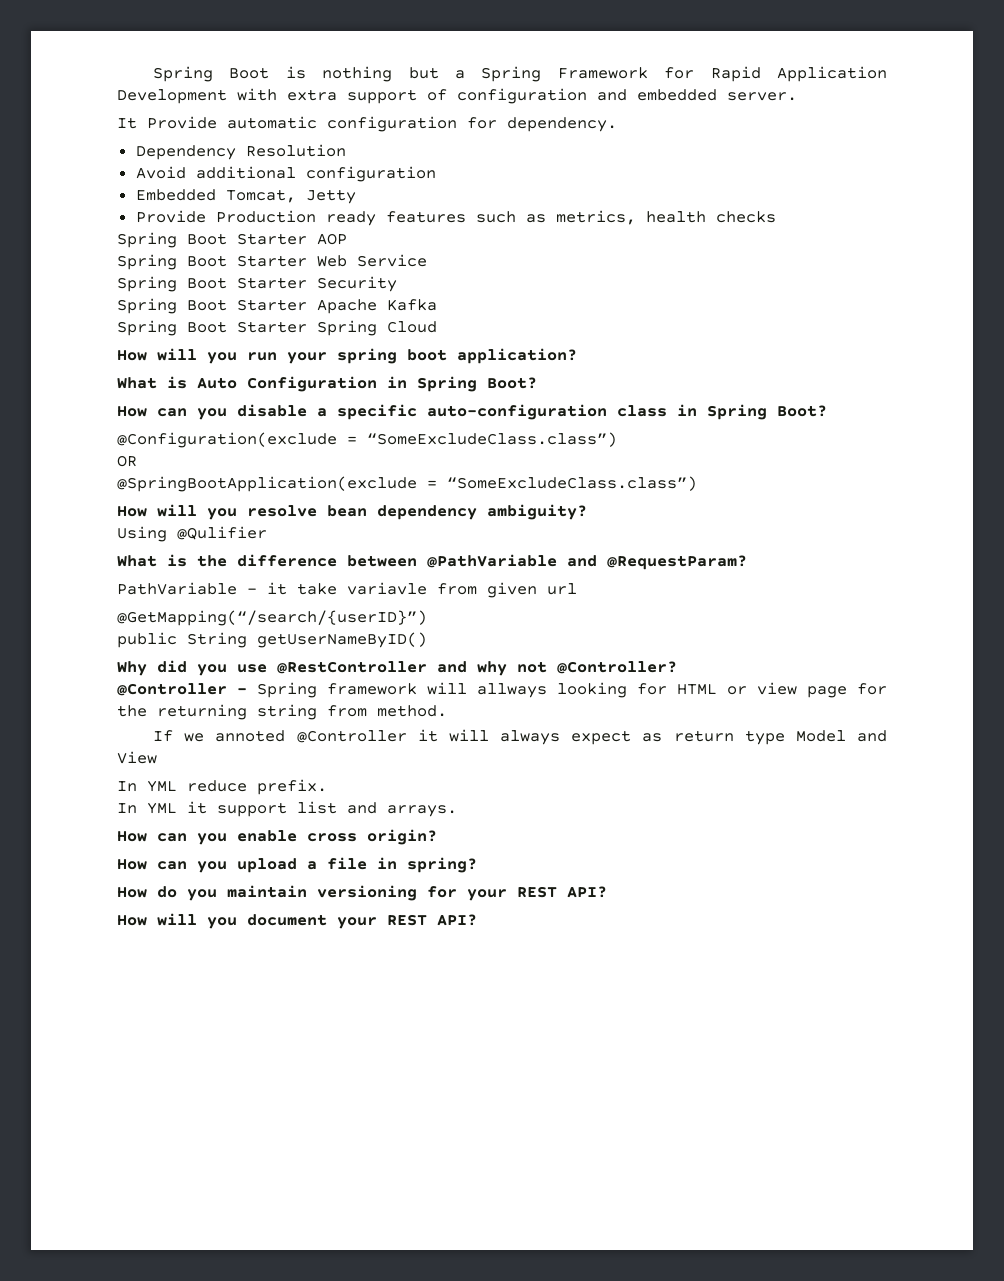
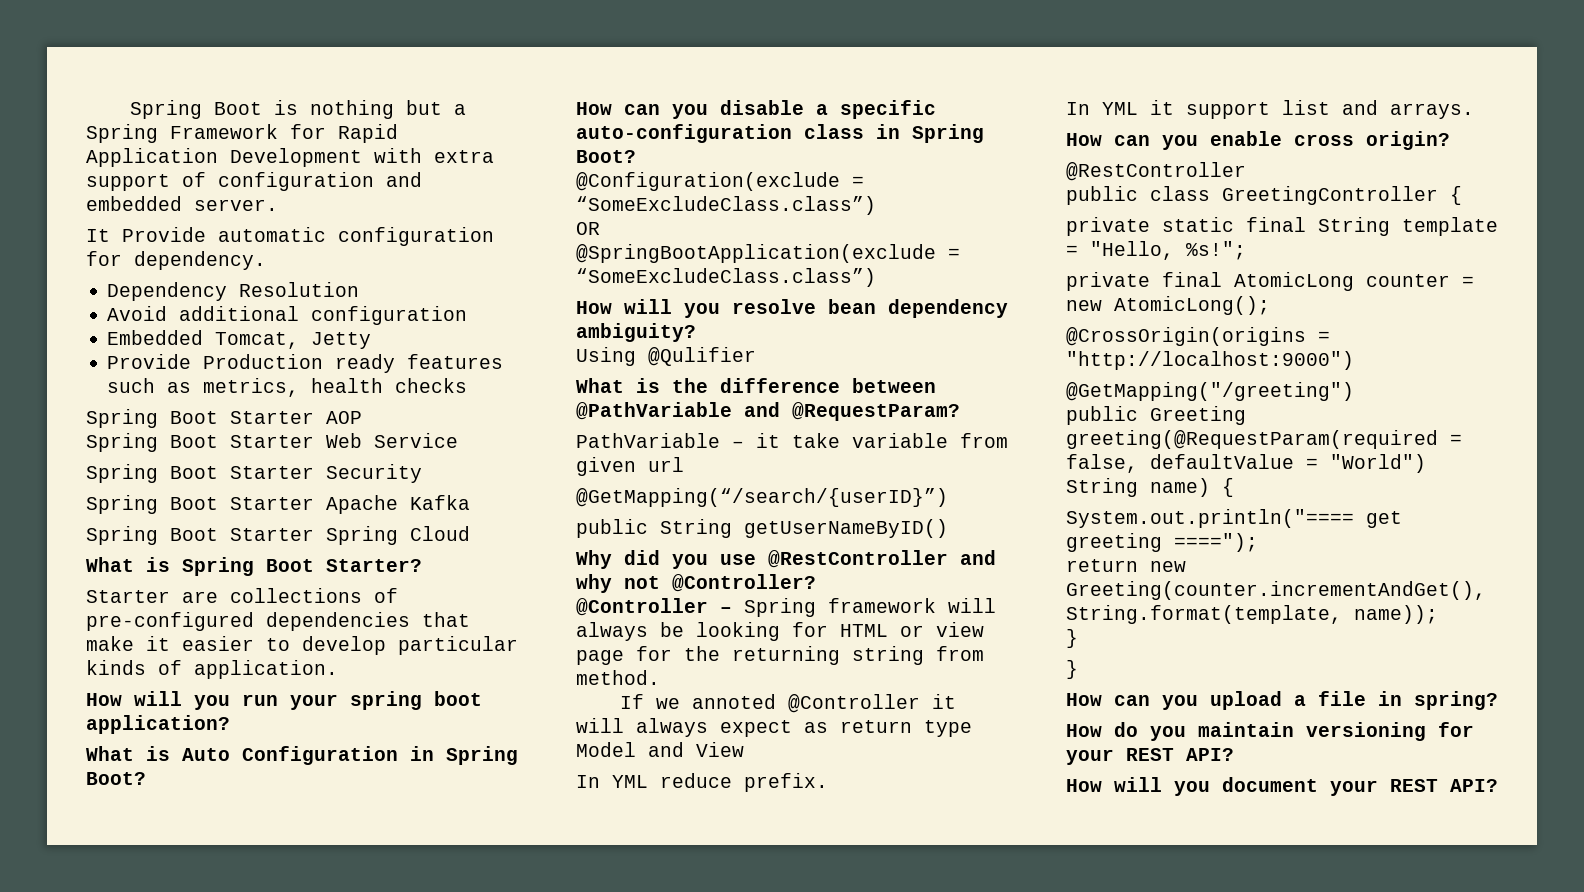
(437, 327) none -> [86,557,422,576] [86,588,398,603] [86,612,470,631] [86,636,518,655] [86,660,338,679] // What is Spring Boot Starter? // Starter are collections of pre-configured dependencies that make it easier to develop particular kinds of application.
[347,582,427,595] variavle -> [852,433,948,448] variable
[477,683,547,698] allways -> [576,622,684,641] always be
(437, 837) none -> [1066,162,1246,181] [1066,186,1462,205] [1066,217,1498,236] [1066,241,1246,260] [1066,272,1474,291] [1066,296,1270,315] [1066,327,1330,346] [1066,351,1354,370] [1066,382,1354,401] [1066,406,1246,425] [1066,430,1462,449] [1066,454,1426,473] [1066,478,1234,497] [1066,509,1402,528] [1066,533,1258,552] [1066,559,1186,572] [1066,581,1486,600] [1066,605,1438,624] [1066,629,1078,648] [1066,660,1078,679] // @RestController // public class GreetingController { // private static final String template = "Hello, %s!"; // private final AtomicLong counter = new AtomicLong(); // @CrossOrigin(origins = "http://localhost:9000") // @GetMapping("/greeting") // public Greeting greeting(@RequestParam(required = false, defaultValue = "World") String name) { // System.out.println("==== get greeting ===="); // return new Greeting(counter.incrementAndGet(), String.format(template, name)); // } // }

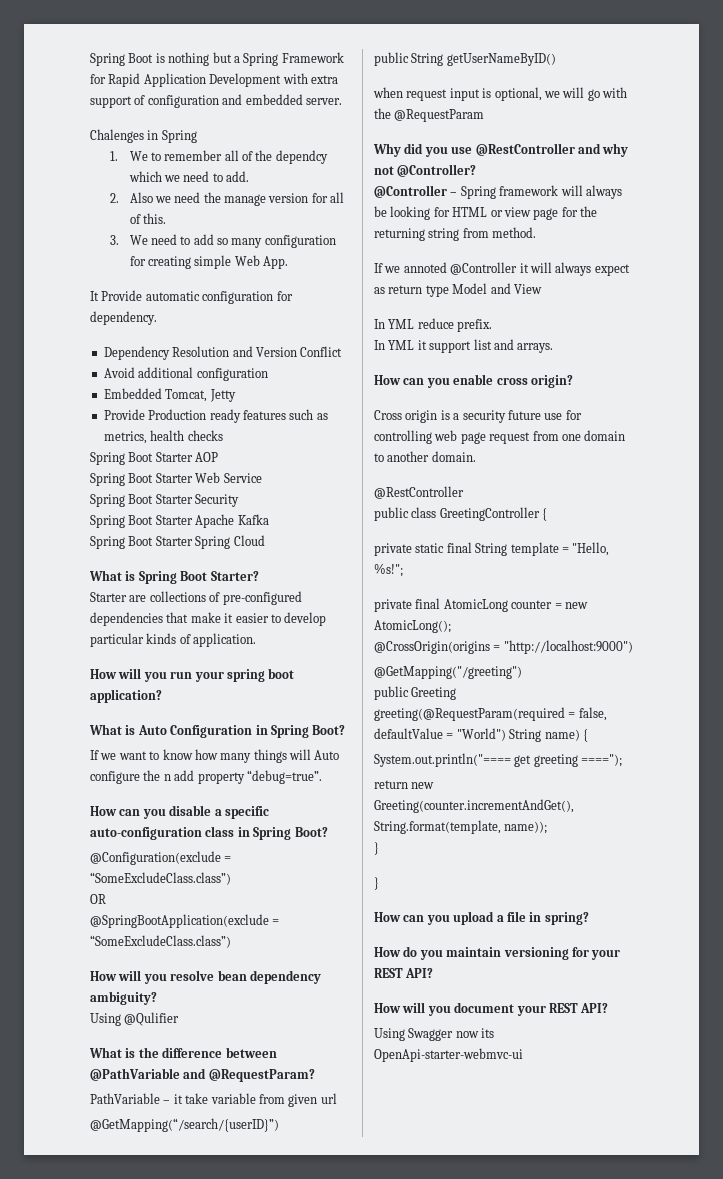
(278, 205) none -> [90,129,197,143] [109,150,328,164] [128,171,250,182] [109,192,345,206] [129,213,166,224] [109,234,336,248] [129,255,289,269] // Chalenges in Spring // 1. We to remember all of the dependcy which we need to add. // 2. Also we need the manage version for all of this. // 3. We need to add so many configuration for creating simple Web App.
(360, 289) none -> [232,346,343,357] and Version Conflict
(146, 778) none -> [90,749,340,763] [90,770,322,784] // If we want to know how many things will Auto configure the n add property “debug=true”.
(948, 528) none -> [373,87,627,101] [374,108,485,122] // when request input is optional, we will go with the @RequestParam
(1450, 140) none -> [374,410,582,423] [374,430,626,444] [374,451,476,462] // Cross origin is a security future use for controlling web page request from one domain to another domain.
(1498, 785) none -> [374,1028,495,1041] [374,1048,523,1062] // Using Swagger now its OpenApi-starter-webmvc-ui

